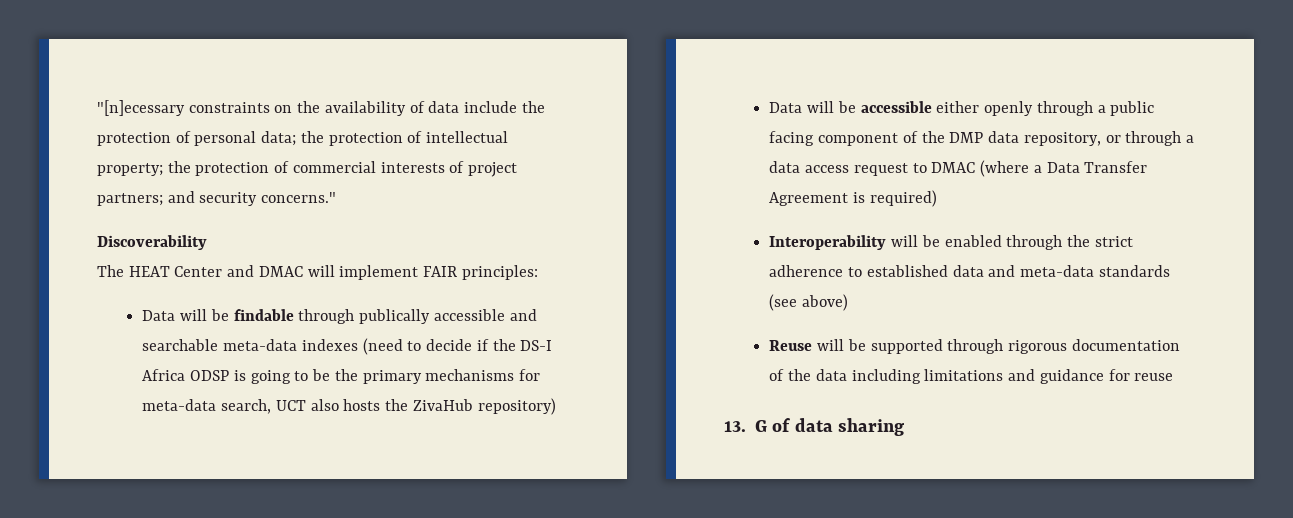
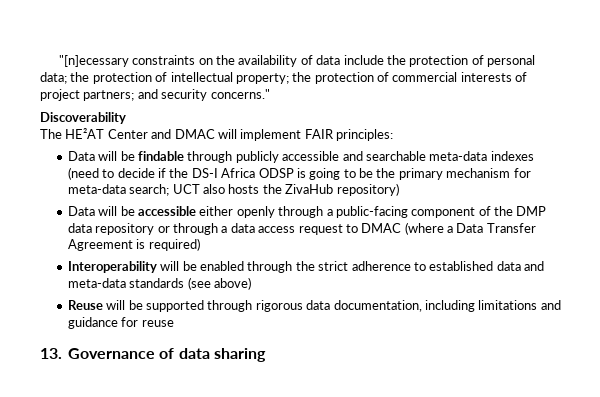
[128,266,170,277] HEAT -> [65,128,105,139] HE²AT
[359,309,431,324] publically -> [235,151,279,163] publicly
[425,369,515,381] mechanisms -> [446,168,511,178] mechanism
[221,399,272,414] search, -> [129,184,170,196] search;
[1110,101,1155,116] [769,131,815,146] public facing -> [335,206,408,218] public-facing
[1023,132,1101,146] repository, -> [95,223,155,235] repository
[1071,339,1180,351] [769,369,847,381] documentation of the data -> [306,300,422,312] data documentation,
[754,420,767,432] G -> [68,348,156,359] Governance

